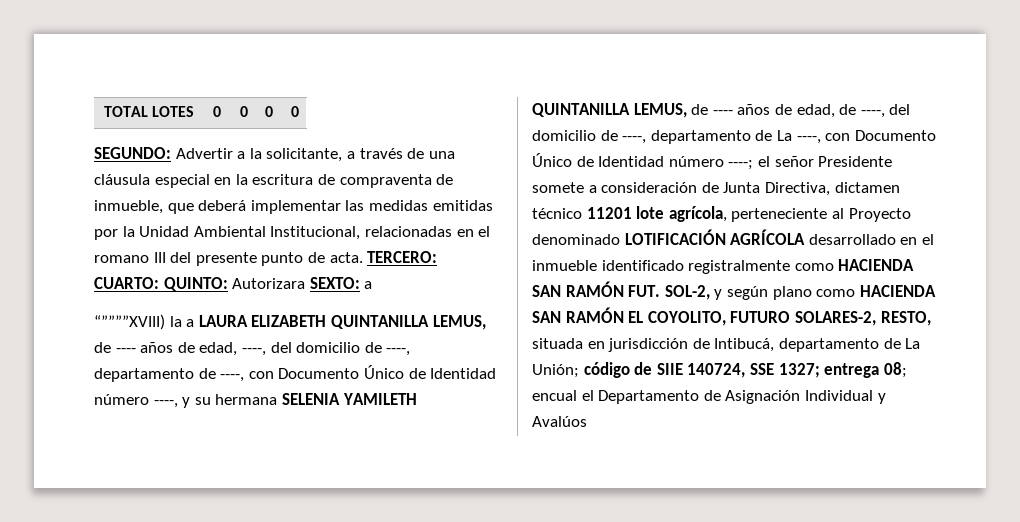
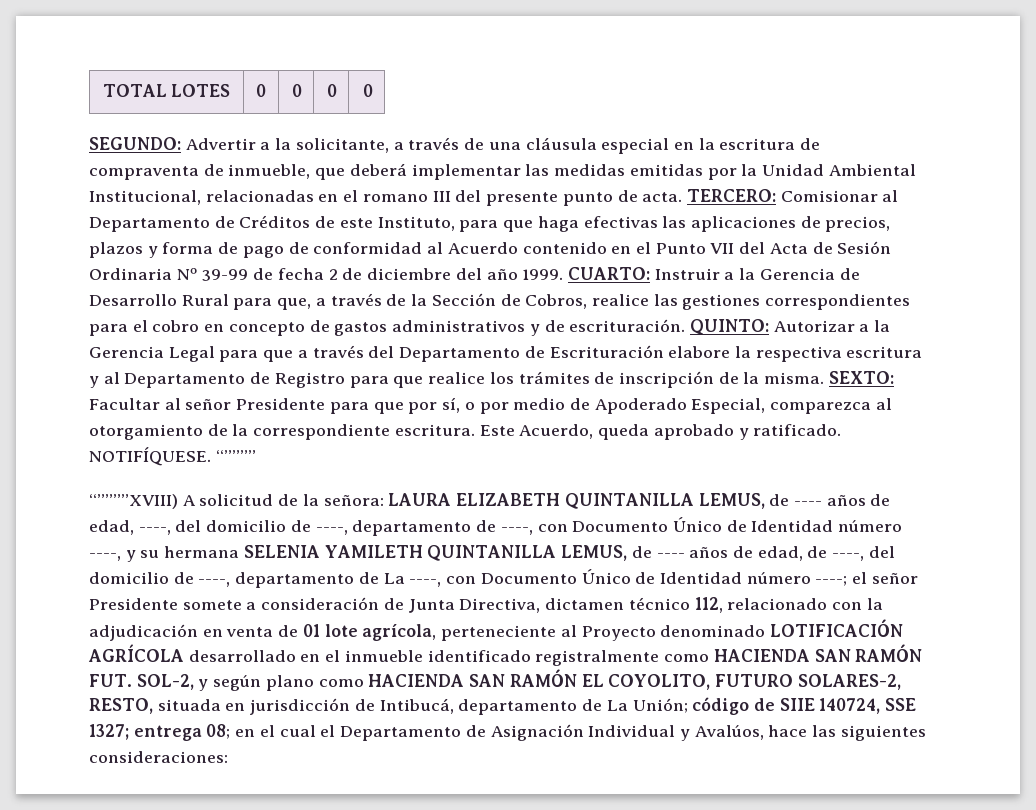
[94,277,373,291] [94,314,195,330] CUARTO: QUINTO: Autorizara SEXTO: a // “””””XVIII) la a -> [780,190,899,202] [89,215,891,232] [89,241,892,258] [89,267,860,281] [89,293,911,310] [89,319,891,336] [89,345,923,362] [89,371,894,388] [89,397,892,414] [89,424,842,440] [89,447,256,466] [89,494,384,509] Comisionar al Departamento de Créditos de este Instituto, para que haga efectivas las aplicaciones de precios, plazos y forma de pago de conformidad al Acuerdo contenido en el Punto VII del Acta de Sesión Ordinaria Nº 39-99 de fecha 2 de diciembre del año 1999. CUARTO: Instruir a la Gerencia de Desarrollo Rural para que, a través de la Sección de Cobros, realice las gestiones correspondientes para el cobro en concepto de gastos administrativos y de escrituración. QUINTO: Autorizar a la Gerencia Legal para que a través del Departamento de Escrituración elabore la respectiva escritura y al Departamento de Registro para que realice los trámites de inscripción de la misma. SEXTO: Facultar al señor Presidente para que por sí, o por medio de Apoderado Especial, comparezca al otorgamiento de la correspondiente escritura. Este Acuerdo, queda aprobado y ratificado. NOTIFÍQUESE. “”””” // “””””XVIII) A solicitud de la señora:
[586,207,632,219] 11201 -> [694,597,883,613] [89,624,320,641] 112, relacionado con la adjudicación en venta de 01
[532,390,577,401] encual -> [235,725,316,737] en el cual
[532,416,587,427] Avalúos -> [694,725,926,741] [89,751,228,763] Avalúos, hace las siguientes consideraciones:

